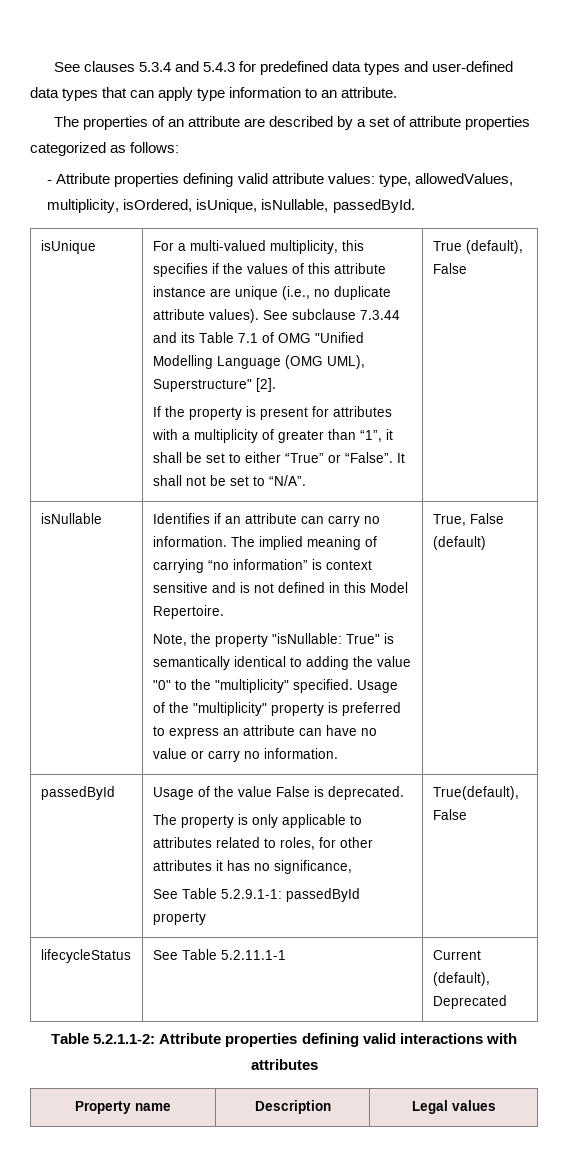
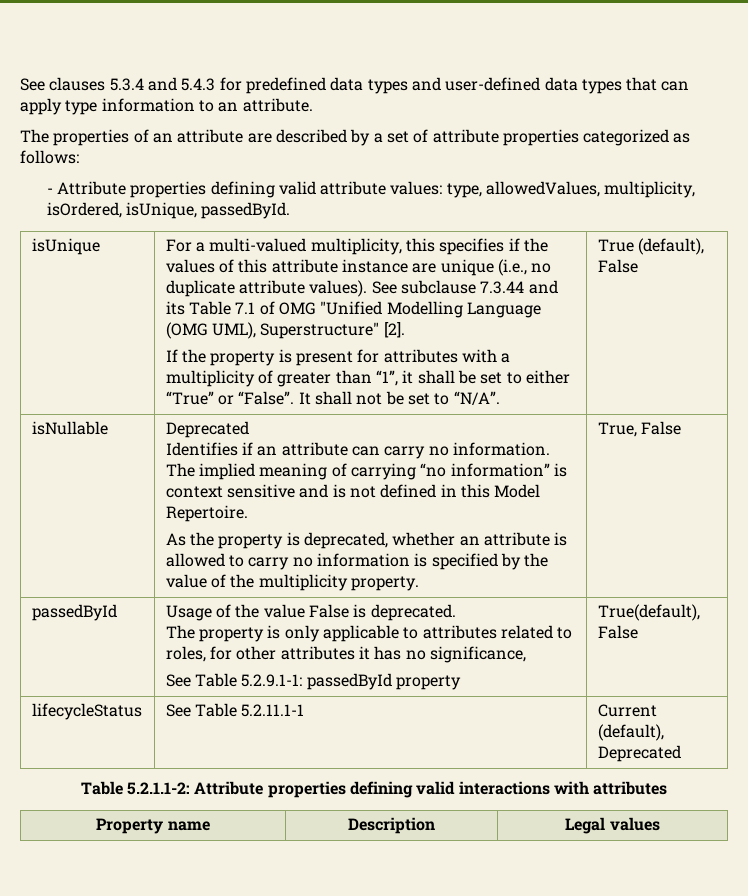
[261,199,329,212] isNullable, -> (197, 210) none
(102, 518) none -> [165,421,249,438] Deprecated //
[152,633,394,647] [152,656,411,670] [152,679,398,693] [152,702,401,716] [152,725,377,739] [152,748,338,762] Note, the property "isNullable: True" is semantically identical to adding the value "0" to the "multiplicity" specified. Usage of the "multiplicity" property is preferred to express an attribute can have no value or carry no information. -> [165,532,568,549] [165,553,549,570] [165,574,420,591] As the property is deprecated, whether an attribute is allowed to carry no information is specified by the value of the multiplicity property.
[432,536,486,550] (default) -> (682, 428) none

